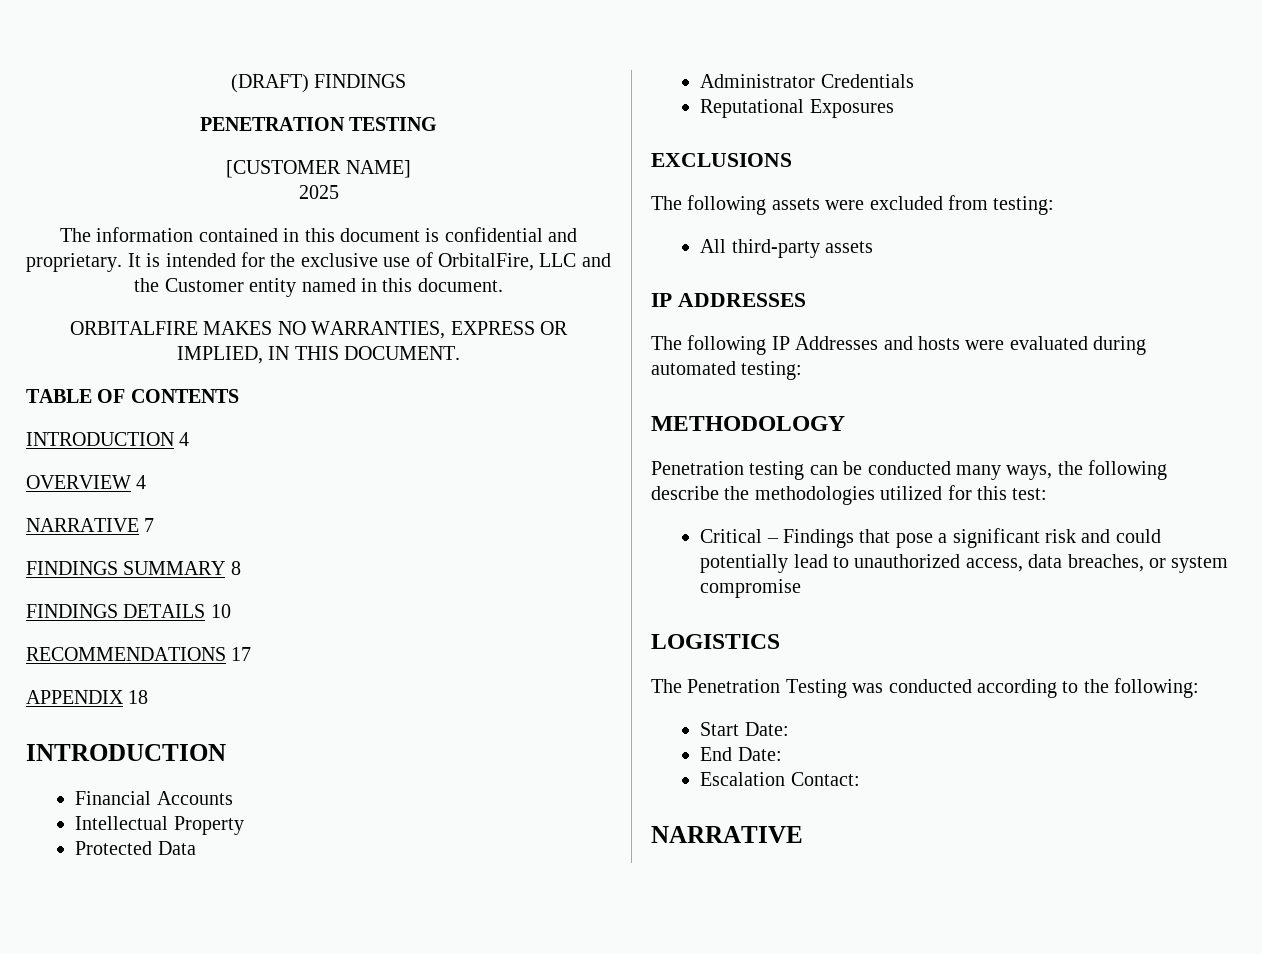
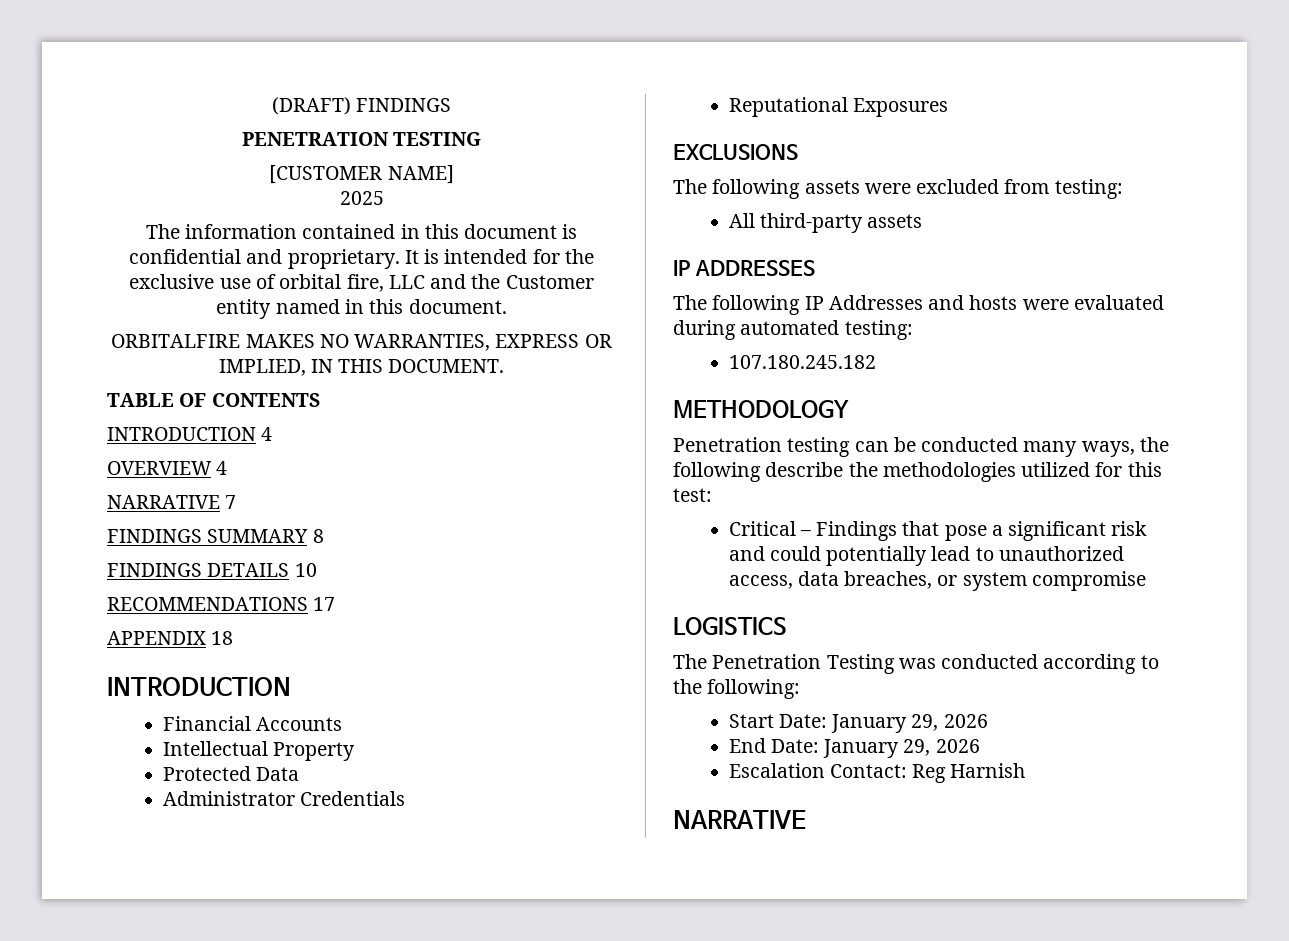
[437,253,534,271] OrbitalFire, -> [279,274,384,292] orbital fire,
(803, 370) none -> [728,355,876,369] // 107.180.245.182
(789, 729) none -> [831,714,988,733] January 29, 2026
(782, 754) none -> [823,739,980,758] January 29, 2026
(860, 779) none -> [912,763,1026,783] Reg Harnish

